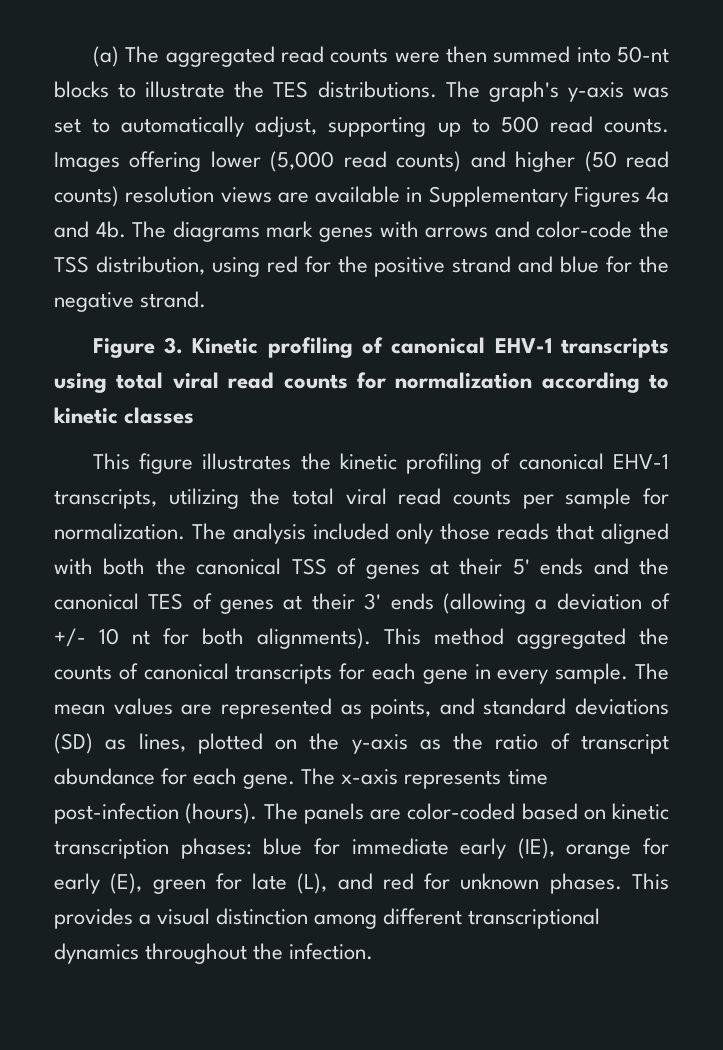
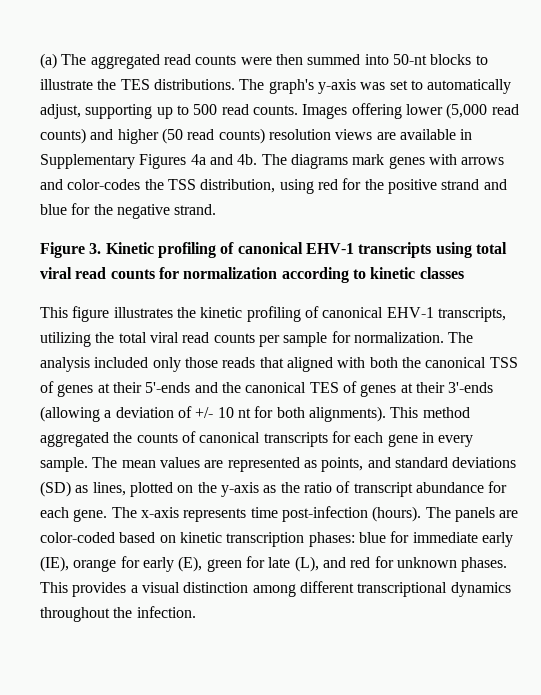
[536,221,633,238] color-code -> [67,179,141,190] color-codes
[512,558,584,575] 5' ends -> [145,382,191,393] 5'-ends
[364,593,434,610] 3' ends -> [448,382,494,393] 3'-ends

